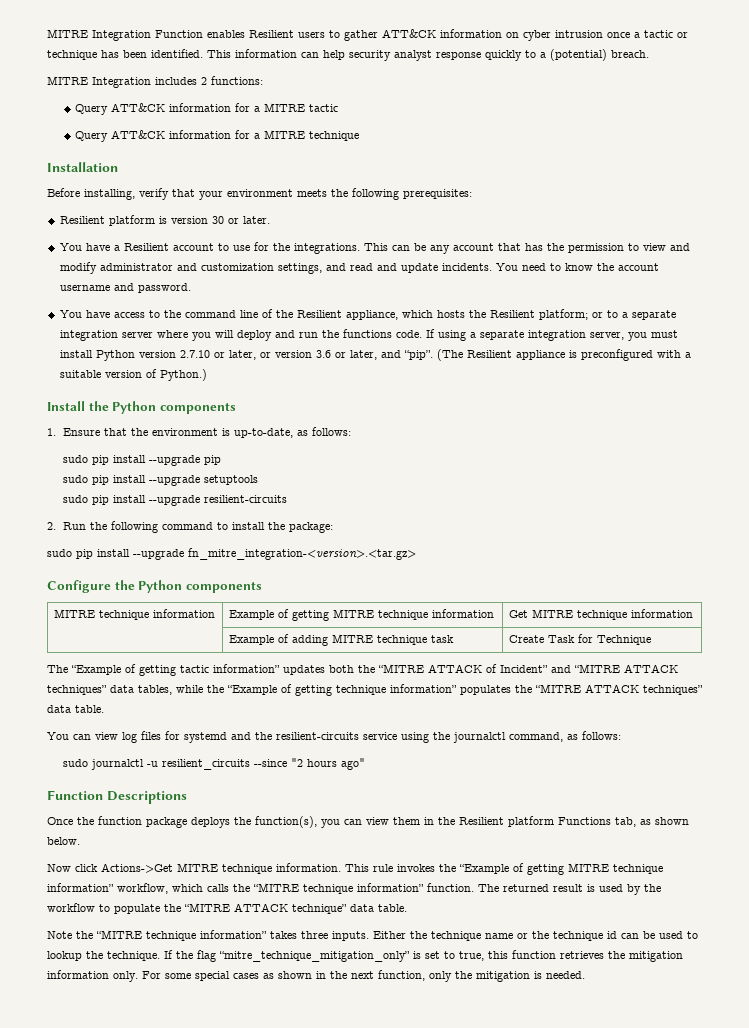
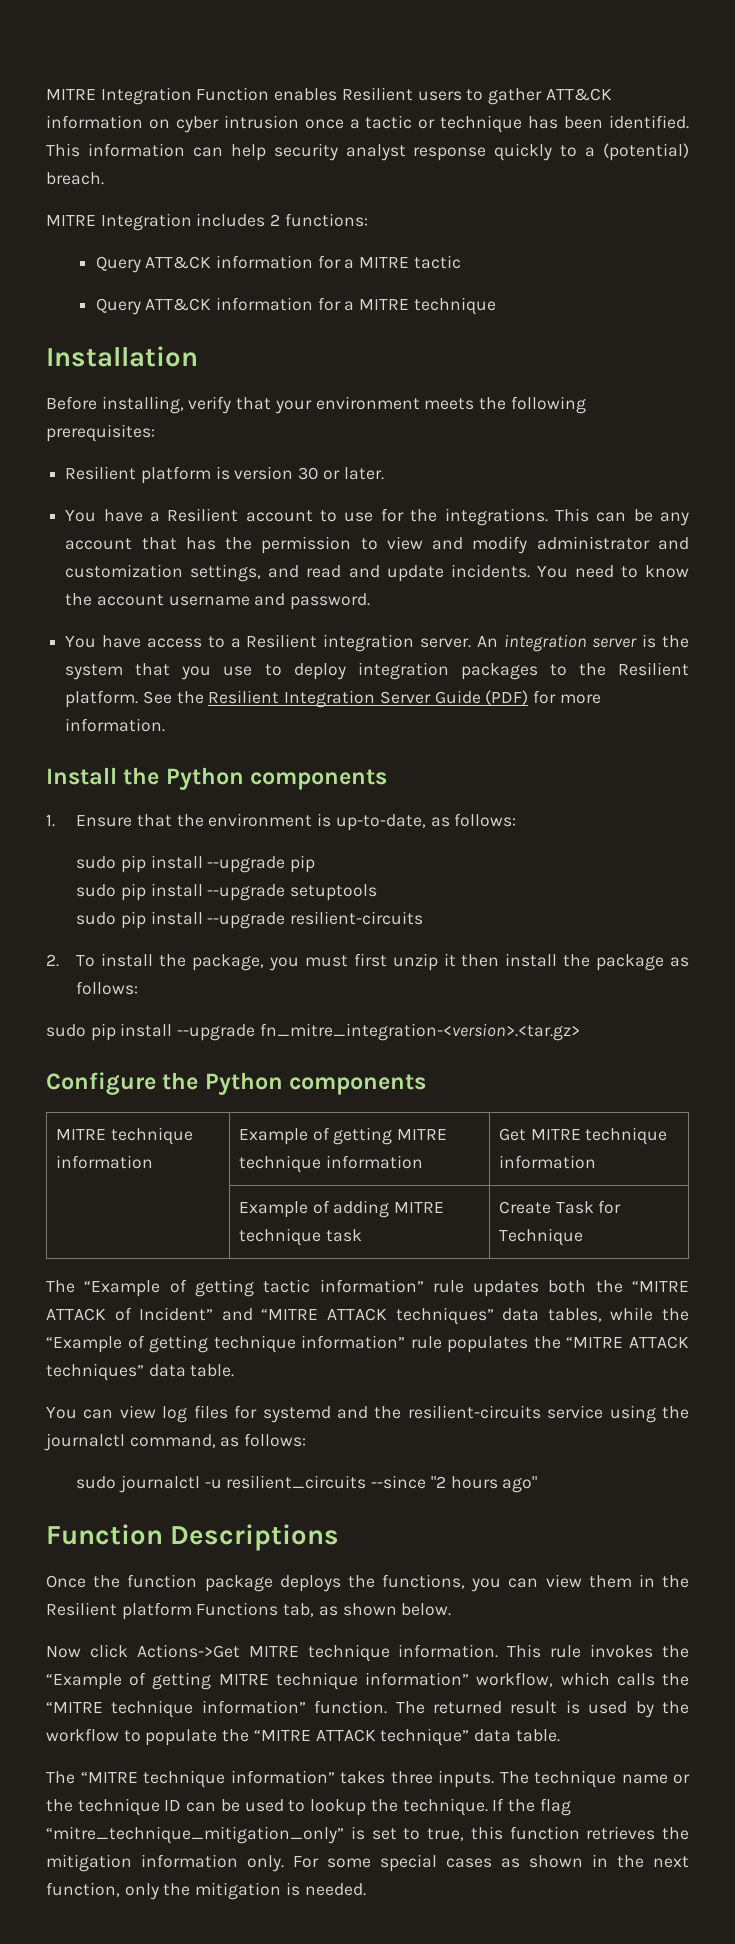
[163,309,676,320] [59,329,678,341] [59,349,691,361] [59,369,207,381] the command line of the Resilient appliance, which hosts the Resilient platform; or to a separate integration server where you will deploy and run the functions code. If using a separate integration server, you must install Python version 2.7.10 or later, or version 3.6 or later, and “pip”. (The Resilient appliance is preconfigured with a suitable version of Python.) -> [230,634,689,652] [65,662,689,680] [65,690,601,708] [65,718,166,732] a Resilient integration server. An integration server is the system that you use to deploy integration packages to the Resilient platform. See the Resilient Integration Server Guide (PDF) for more information.
[62,521,333,533] Run the following command to install the package: -> [76,953,689,971] [76,981,139,995] To install the package, you must first unzip it then install the package as follows:
(280, 668) none -> [432,1280,464,1293] rule
(457, 688) none -> [410,1336,442,1349] rule
[255,816,317,828] function(s), -> [382,1574,465,1589] functions,
[47,931,93,939] Note the -> [46,1771,75,1784] The
[373,931,427,939] Either the -> [499,1771,529,1784] The
[607,931,617,939] id -> [164,1800,182,1811] ID

